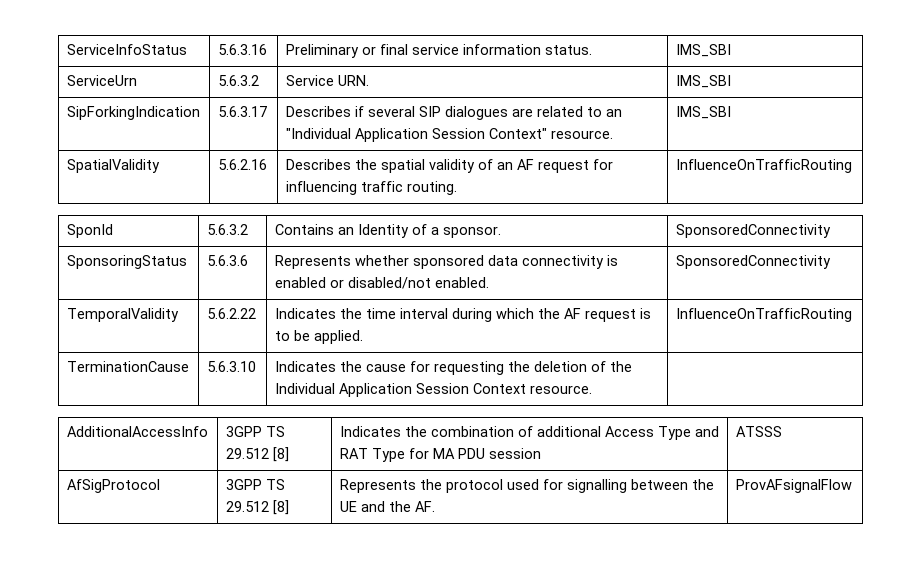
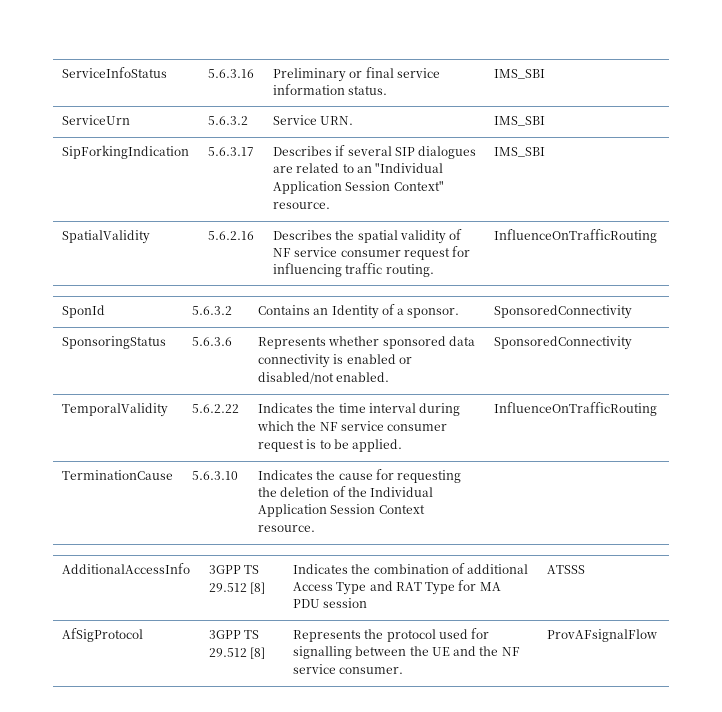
[496,159,534,170] an AF -> [273,247,401,257] NF service consumer
[563,308,581,319] AF -> [319,421,448,431] NF service consumer
[414,501,435,512] AF. -> [501,647,520,656] [293,664,404,674] NF service consumer.

